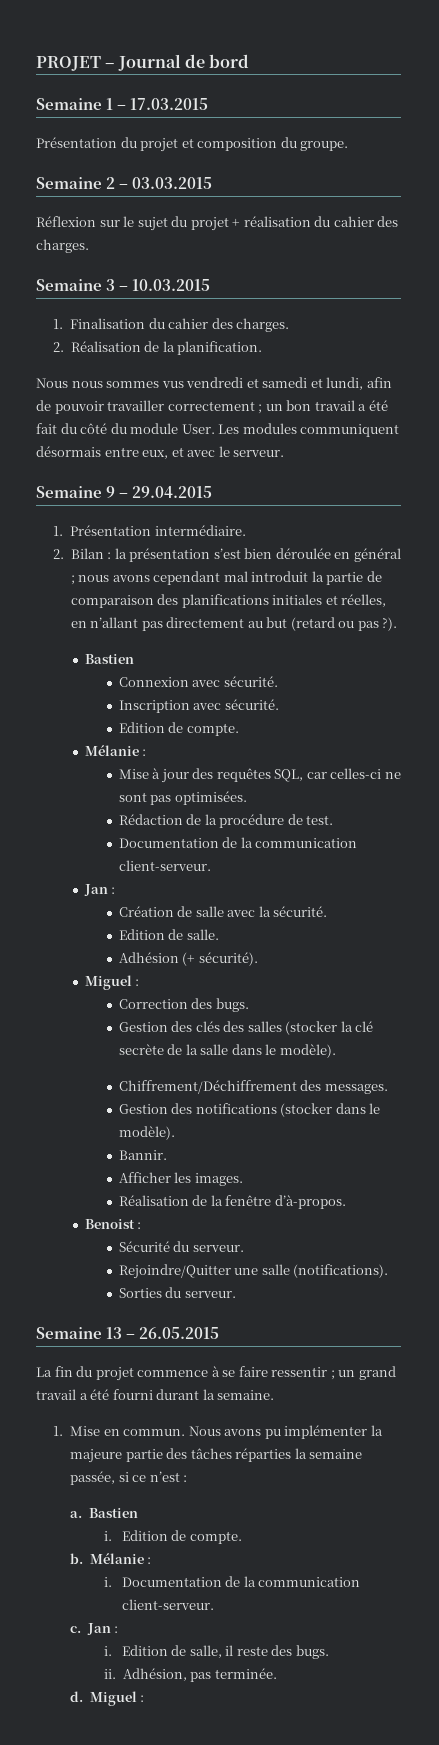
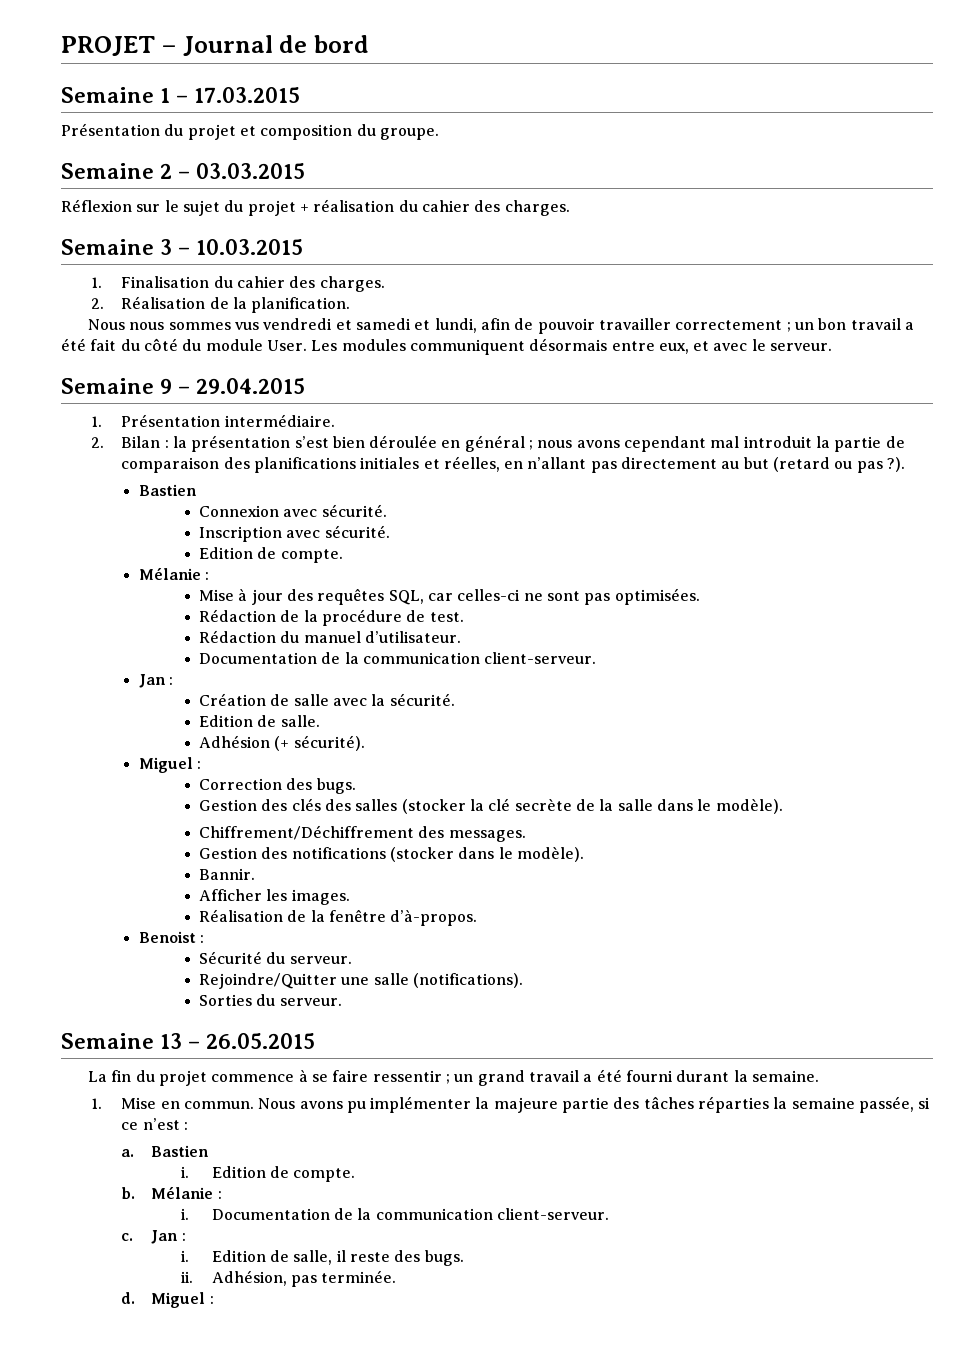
(334, 820) none -> [199,630,462,643] // Rédaction du manuel d’utilisateur.

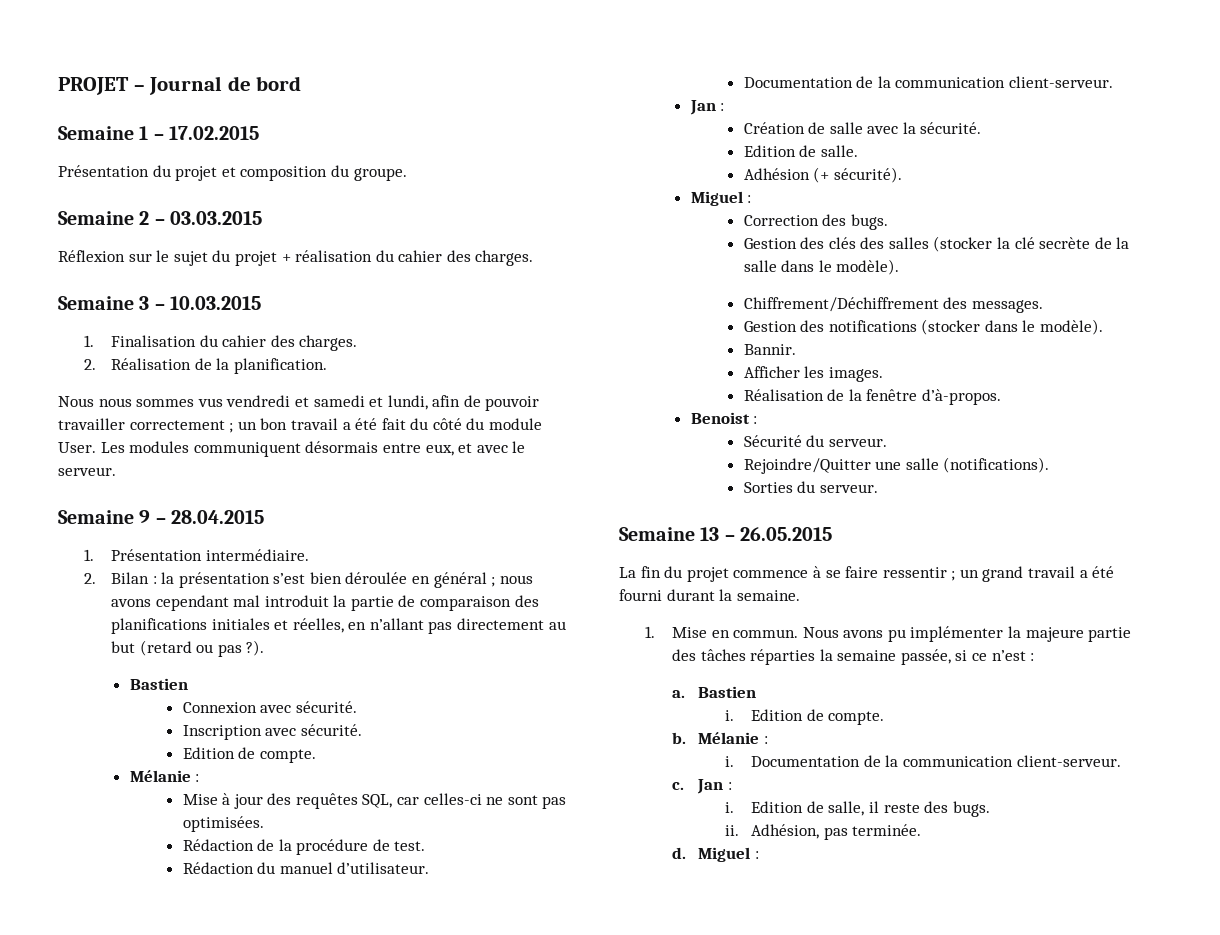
[194,87,301,103] 17.03.2015 -> [168,126,259,140] 17.02.2015
[196,378,306,394] 29.04.2015 -> [170,510,264,524] 28.04.2015

